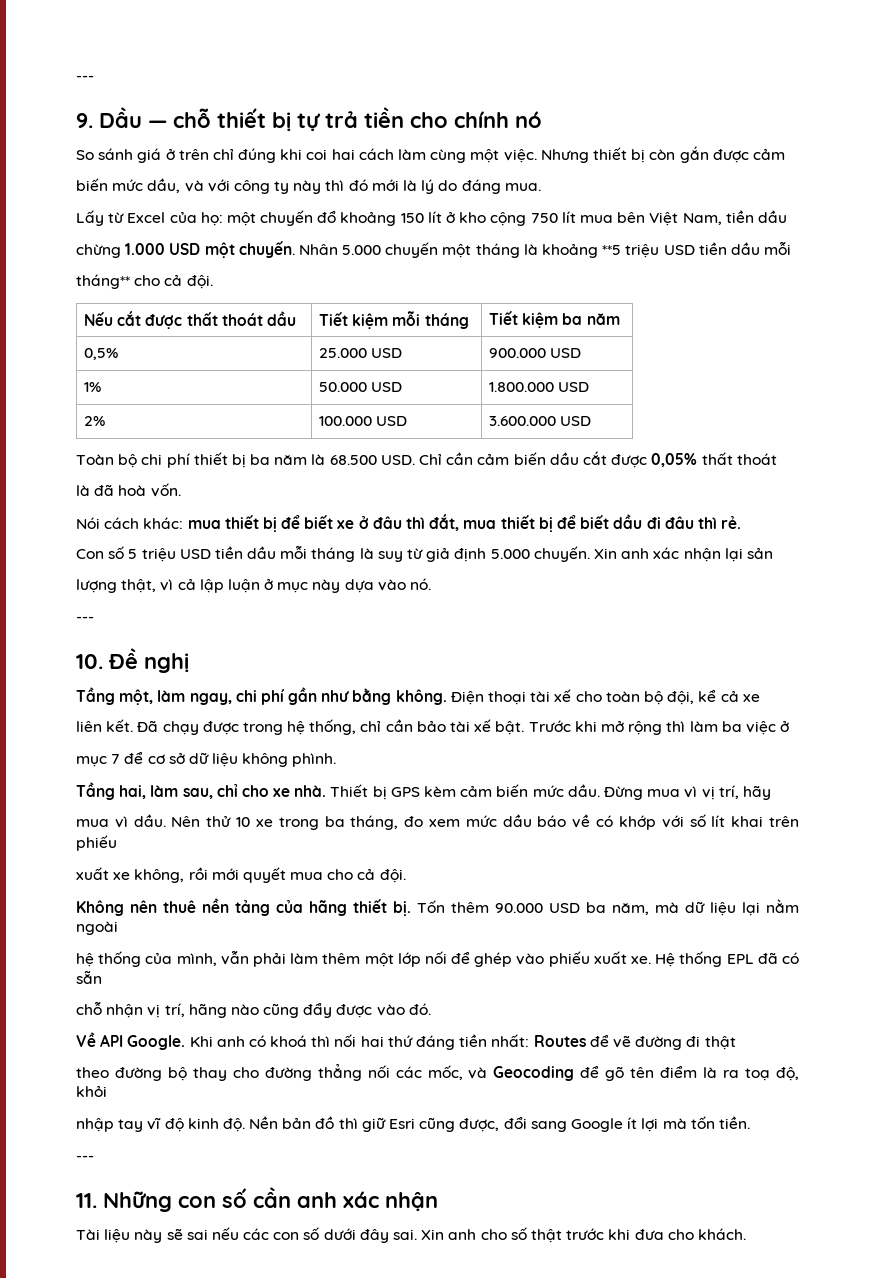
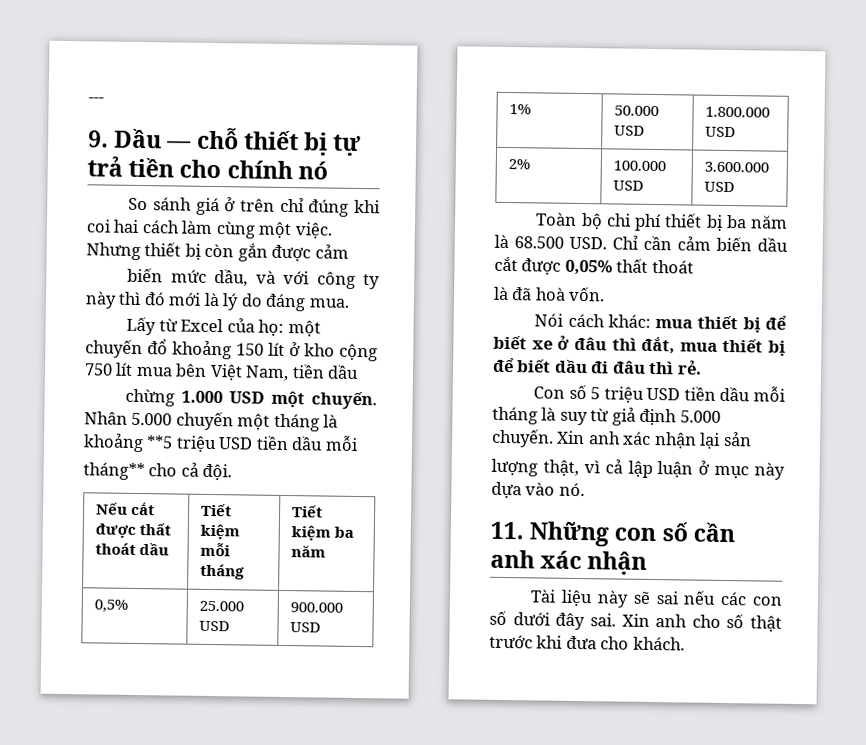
[76,616,94,622] [76,648,189,673] [76,687,760,705] [76,719,790,735] [76,751,337,767] [76,782,771,800] [76,814,800,830] [76,835,117,851] [76,867,406,883] [76,898,799,916] [76,921,118,935] [76,950,799,967] [76,970,102,984] [76,1001,431,1018] [76,1032,736,1050] [76,1063,799,1081] [76,1085,107,1097] [76,1116,750,1132] [76,1155,94,1161] // --- // 10. Đề nghị // Tầng một, làm ngay, chi phí gần như bằng không. Điện thoại tài xế cho toàn bộ đội, kể cả xe // liên kết. Đã chạy được trong hệ thống, chỉ cần bảo tài xế bật. Trước khi mở rộng thì làm ba việc ở // mục 7 để cơ sở dữ liệu không phình. // Tầng hai, làm sau, chỉ cho xe nhà. Thiết bị GPS kèm cảm biến mức dầu. Đừng mua vì vị trí, hãy // mua vì dầu. Nên thử 10 xe trong ba tháng, đo xem mức dầu báo về có khớp với số lít khai trên phiếu // xuất xe không, rồi mới quyết mua cho cả đội. // Không nên thuê nền tảng của hãng thiết bị. Tốn thêm 90.000 USD ba năm, mà dữ liệu lại nằm ngoài // hệ thống của mình, vẫn phải làm thêm một lớp nối để ghép vào phiếu xuất xe. Hệ thống EPL đã có sẵn // chỗ nhận vị trí, hãng nào cũng đẩy được vào đó. // Về API Google. Khi anh có khoá thì nối hai thứ đáng tiền nhất: Routes để vẽ đường đi thật // theo đường bộ thay cho đường thẳng nối các mốc, và Geocoding để gõ tên điểm là ra toạ độ, khỏi // nhập tay vĩ độ kinh độ. Nền bản đồ thì giữ Esri cũng được, đổi sang Google ít lợi mà tốn tiền. // --- -> (585, 489) none

